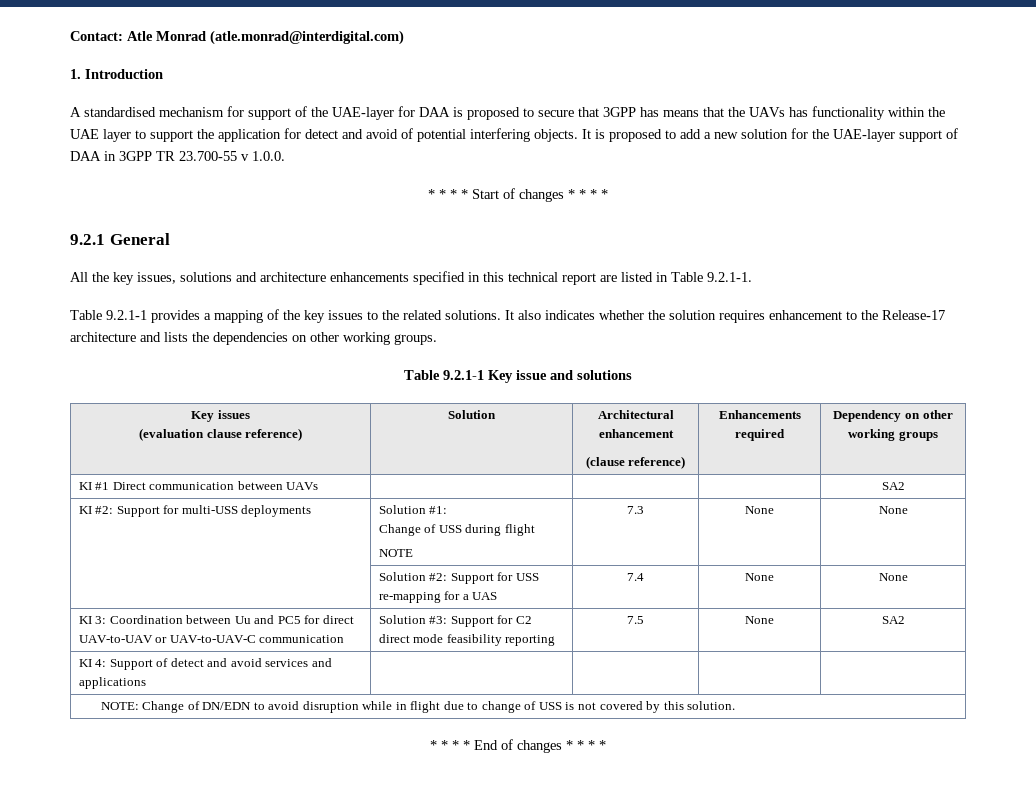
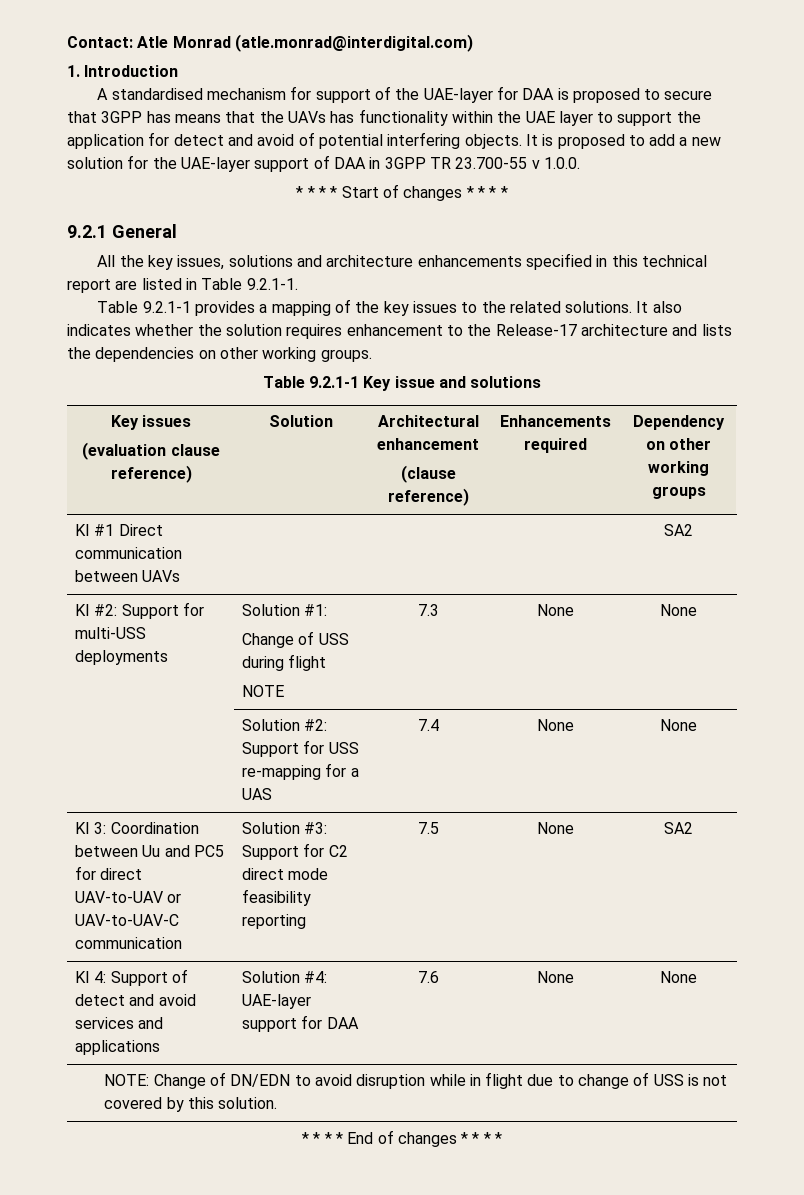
(146, 683) | | | -> [242,971,328,983] [242,994,312,1009] [242,1015,359,1032] [417,971,439,983] [536,971,574,983] [660,971,697,983] Solution #4: UAE-layer support for DAA | 7.6 | None | None

